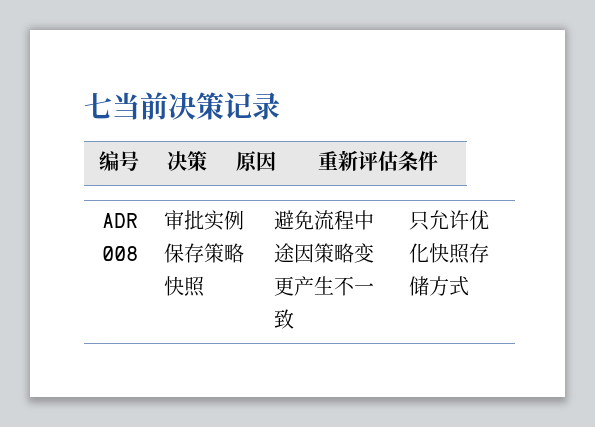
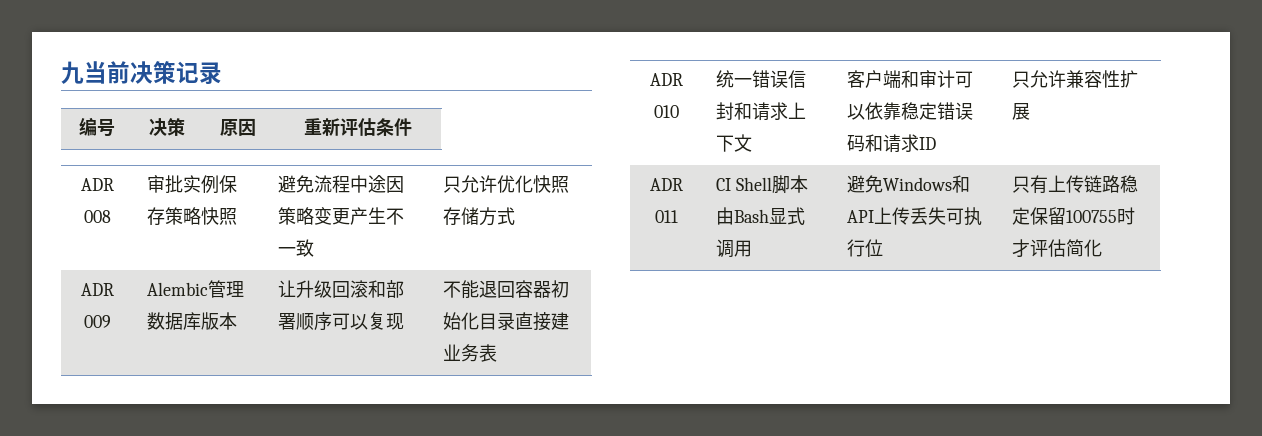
[84,92,112,119] 七 -> [61,61,84,84] 九
(470, 286) none -> [81,283,114,296] [84,315,111,328] [146,280,244,298] [146,312,237,330] [277,280,404,298] [277,312,404,331] [442,280,569,299] [442,312,569,331] [442,344,497,362] [650,73,683,86] [654,105,679,118] [715,70,806,88] [715,102,806,121] [715,134,752,152] [846,70,973,88] [846,102,973,120] [846,134,936,153] [1011,70,1138,88] [1011,103,1030,120] [650,178,683,191] [655,210,678,223] [715,175,808,194] [715,207,805,225] [715,239,752,258] [846,175,970,193] [846,207,982,226] [846,239,883,257] [1011,175,1138,194] [1011,207,1135,225] [1011,239,1102,257] // ADR 009 | Alembic管理数据库版本 | 让升级回滚和部署顺序可以复现 | 不能退回容器初始化目录直接建业务表 // ADR 010 | 统一错误信封和请求上下文 | 客户端和审计可以依靠稳定错误码和请求ID | 只允许兼容性扩展 // ADR 011 | CI Shell脚本由Bash显式调用 | 避免Windows和API上传丢失可执行位 | 只有上传链路稳定保留100755时才评估简化

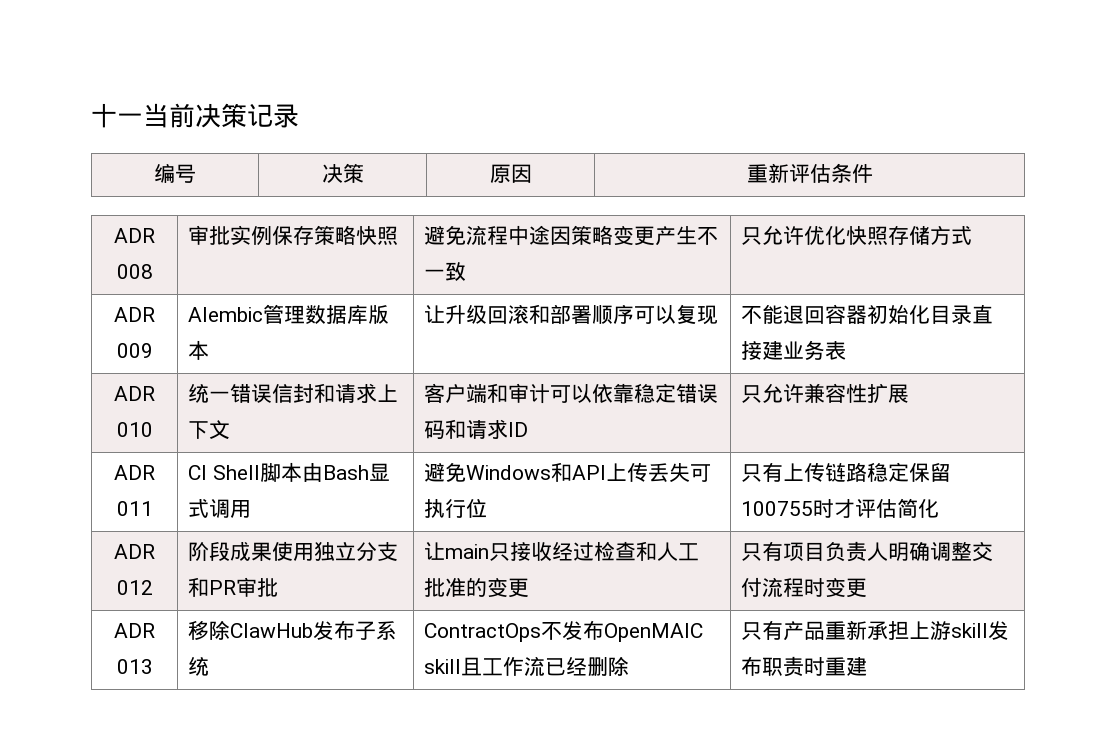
[61,61,84,84] 九 -> [91,103,143,128] 十一
(1102, 248) none -> [114,544,155,559] [116,580,153,595] [188,541,399,561] [188,577,279,597] [424,541,700,561] [424,577,530,598] [741,541,994,562] [741,577,868,598] [114,623,155,638] [116,659,153,674] [188,620,398,640] [188,657,210,676] [424,620,704,642] [424,656,630,676] [741,620,1010,641] [741,656,868,677] // ADR 012 | 阶段成果使用独立分支和PR审批 | 让main只接收经过检查和人工批准的变更 | 只有项目负责人明确调整交付流程时变更 // ADR 013 | 移除ClawHub发布子系统 | ContractOps不发布OpenMAIC skill且工作流已经删除 | 只有产品重新承担上游skill发布职责时重建

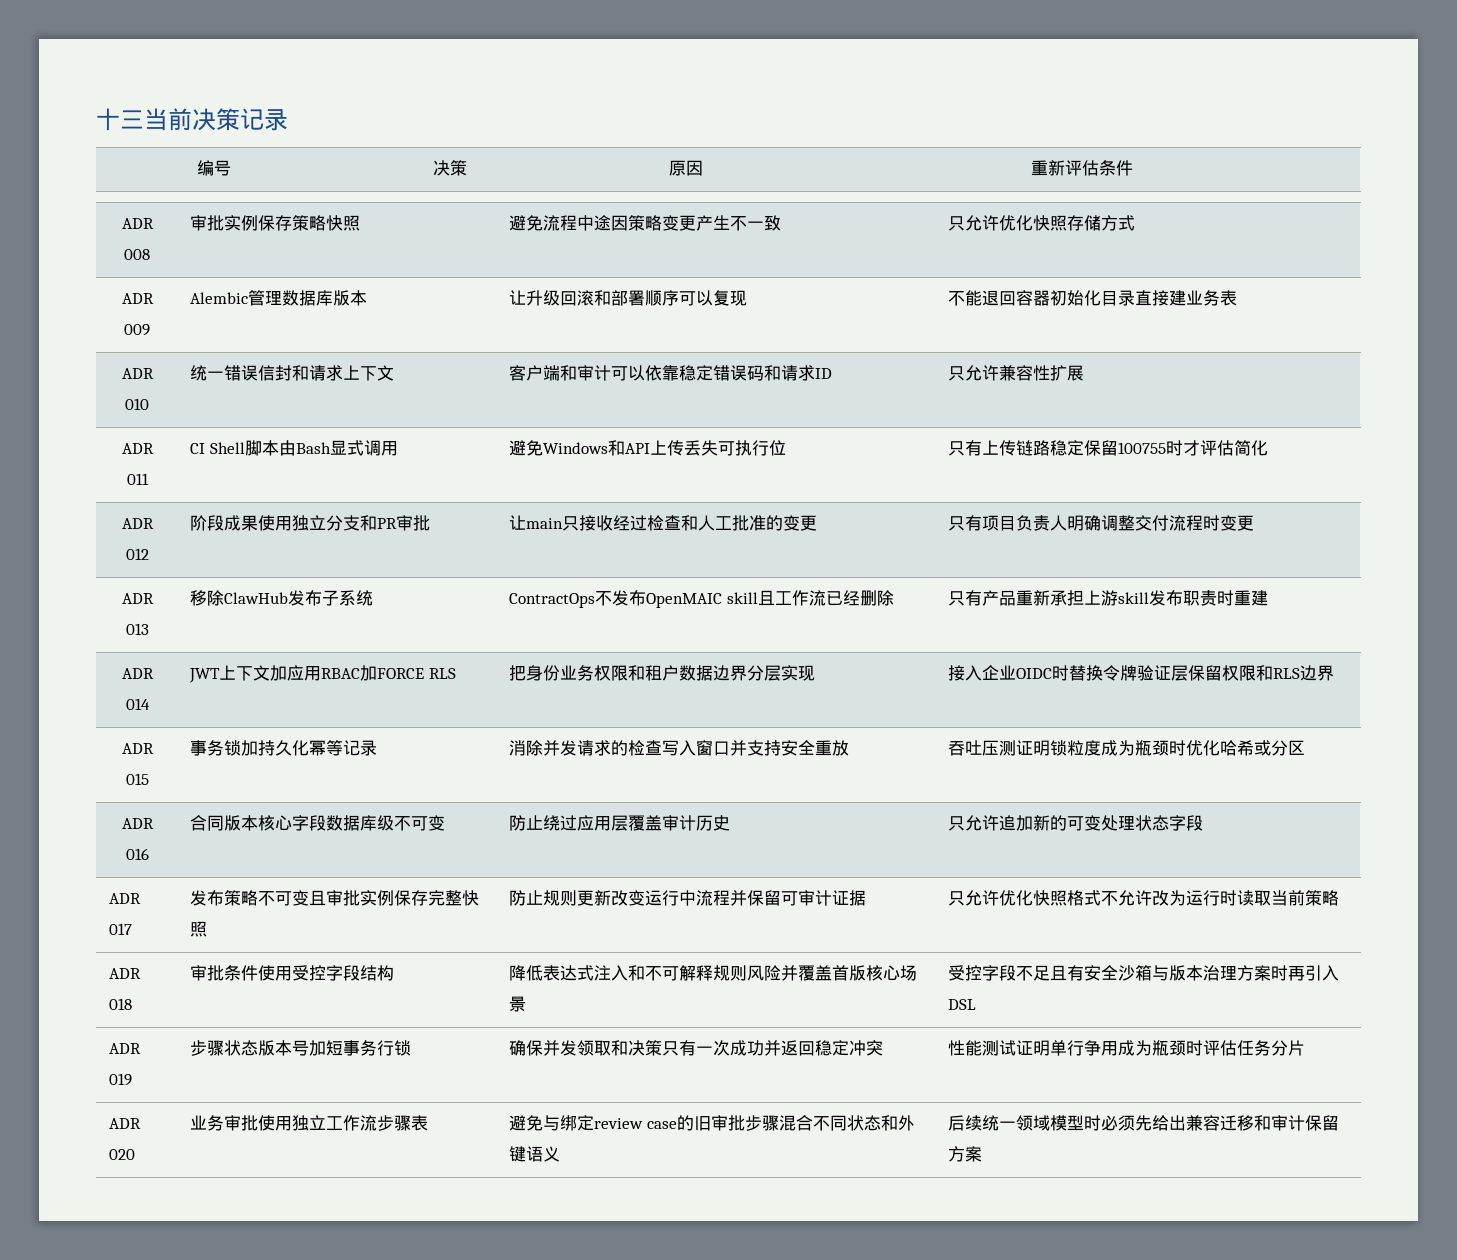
[117,113,143,125] 一 -> [120,110,144,129] 三
(868, 666) none -> [121,668,154,679] [125,698,150,710] [189,665,456,683] [509,665,816,681] [948,665,1335,681] [121,743,154,754] [125,773,149,785] [190,740,378,756] [509,740,850,756] [948,740,1306,756] [121,818,154,829] [125,848,149,860] [190,815,446,831] [509,815,731,831] [948,815,1204,831] [109,893,142,904] [109,923,133,935] [190,890,480,906] [190,921,208,937] [509,890,867,906] [948,890,1340,906] [109,968,142,979] [109,998,133,1010] [190,965,395,981] [509,965,918,981] [509,996,527,1012] [948,965,1340,981] [948,999,977,1010] [109,1043,142,1054] [109,1073,133,1086] [190,1040,412,1056] [509,1040,884,1056] [948,1040,1306,1056] [109,1118,142,1129] [109,1149,136,1160] [190,1115,429,1131] [509,1115,915,1131] [509,1146,561,1162] [948,1115,1340,1131] [948,1146,983,1162] // ADR 014 | JWT上下文加应用RBAC加FORCE RLS | 把身份业务权限和租户数据边界分层实现 | 接入企业OIDC时替换令牌验证层保留权限和RLS边界 // ADR 015 | 事务锁加持久化幂等记录 | 消除并发请求的检查写入窗口并支持安全重放 | 吞吐压测证明锁粒度成为瓶颈时优化哈希或分区 // ADR 016 | 合同版本核心字段数据库级不可变 | 防止绕过应用层覆盖审计历史 | 只允许追加新的可变处理状态字段 // ADR 017 | 发布策略不可变且审批实例保存完整快照 | 防止规则更新改变运行中流程并保留可审计证据 | 只允许优化快照格式不允许改为运行时读取当前策略 // ADR 018 | 审批条件使用受控字段结构 | 降低表达式注入和不可解释规则风险并覆盖首版核心场景 | 受控字段不足且有安全沙箱与版本治理方案时再引入DSL // ADR 019 | 步骤状态版本号加短事务行锁 | 确保并发领取和决策只有一次成功并返回稳定冲突 | 性能测试证明单行争用成为瓶颈时评估任务分片 // ADR 020 | 业务审批使用独立工作流步骤表 | 避免与绑定review case的旧审批步骤混合不同状态和外键语义 | 后续统一领域模型时必须先给出兼容迁移和审计保留方案

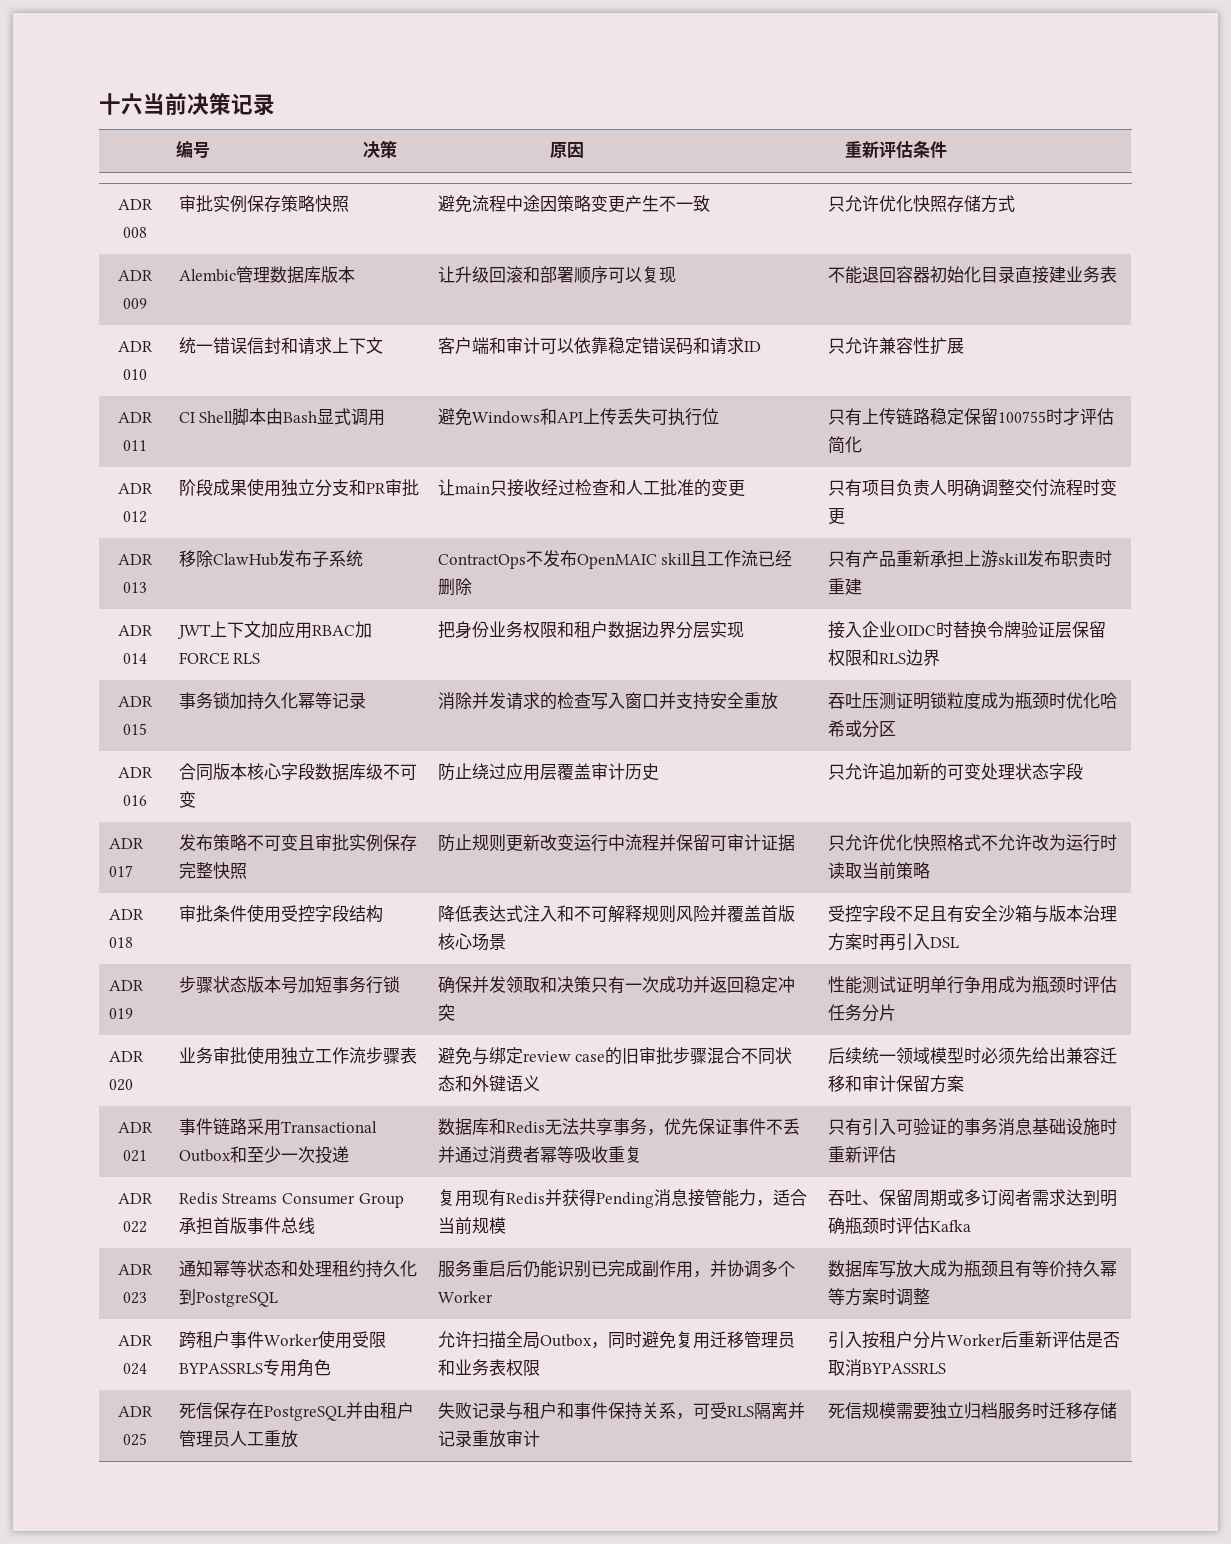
[120,110,144,129] 三 -> [121,93,143,115] 六
(983, 1154) none -> [117,1122,153,1133] [122,1150,147,1162] [178,1118,377,1136] [178,1146,349,1164] [437,1118,800,1136] [437,1146,642,1164] [827,1118,1117,1136] [827,1146,896,1163] [117,1193,153,1204] [122,1221,147,1233] [178,1192,404,1208] [178,1217,315,1234] [437,1189,807,1208] [437,1217,506,1235] [827,1189,1117,1207] [827,1217,971,1235] [117,1264,153,1275] [122,1292,147,1304] [178,1260,417,1278] [178,1288,278,1307] [437,1260,795,1278] [437,1291,493,1303] [827,1260,1117,1278] [827,1288,930,1306] [117,1335,153,1346] [122,1363,147,1375] [178,1330,386,1349] [178,1359,331,1377] [437,1331,795,1349] [437,1359,540,1376] [827,1331,1120,1349] [827,1359,946,1377] [117,1406,153,1417] [122,1433,147,1446] [178,1402,414,1421] [178,1430,298,1448] [437,1402,805,1420] [437,1430,540,1448] [827,1402,1117,1420] // ADR 021 | 事件链路采用Transactional Outbox和至少一次投递 | 数据库和Redis无法共享事务，优先保证事件不丢并通过消费者幂等吸收重复 | 只有引入可验证的事务消息基础设施时重新评估 // ADR 022 | Redis Streams Consumer Group承担首版事件总线 | 复用现有Redis并获得Pending消息接管能力，适合当前规模 | 吞吐、保留周期或多订阅者需求达到明确瓶颈时评估Kafka // ADR 023 | 通知幂等状态和处理租约持久化到PostgreSQL | 服务重启后仍能识别已完成副作用，并协调多个Worker | 数据库写放大成为瓶颈且有等价持久幂等方案时调整 // ADR 024 | 跨租户事件Worker使用受限BYPASSRLS专用角色 | 允许扫描全局Outbox，同时避免复用迁移管理员和业务表权限 | 引入按租户分片Worker后重新评估是否取消BYPASSRLS // ADR 025 | 死信保存在PostgreSQL并由租户管理员人工重放 | 失败记录与租户和事件保持关系，可受RLS隔离并记录重放审计 | 死信规模需要独立归档服务时迁移存储

